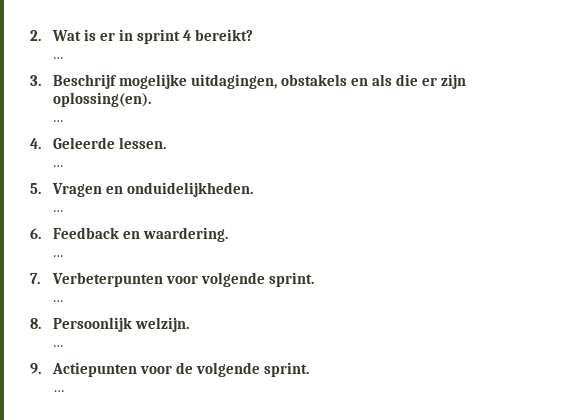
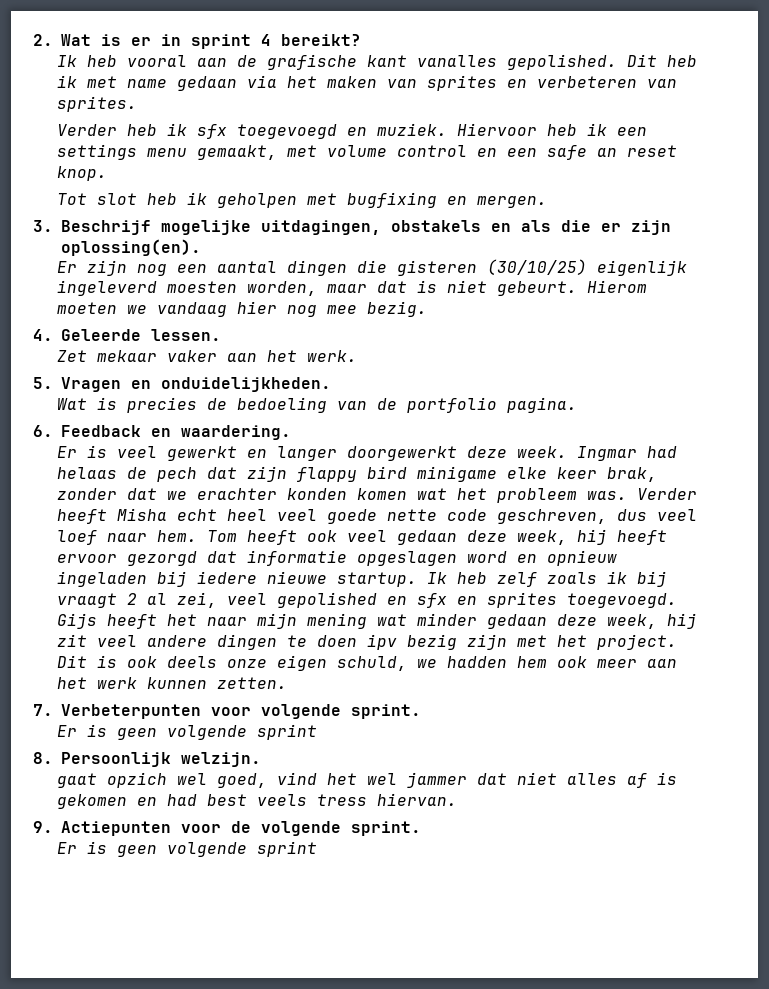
[53,57,65,59] … -> [57,54,698,70] [57,75,678,91] [57,96,138,112] [57,123,648,139] [57,144,678,160] [57,166,108,181] [57,192,548,208] Ik heb vooral aan de grafische kant vanalles gepolished. Dit heb ik met name gedaan via het maken van sprites en verbeteren van sprites. // Verder heb ik sfx toegevoegd en muziek. Hiervoor heb ik een settings menu gemaakt, met volume control en een safe an reset knop. // Tot slot heb ik geholpen met bugfixing en mergen.
[53,120,65,122] [30,137,167,149] [53,165,65,167] [30,182,254,197] [53,210,65,212] [30,227,229,242] [53,255,65,257] … // 4. Geleerde lessen. // … // 5. Vragen en onduidelijkheden. // … // 6. Feedback en waardering. // … -> [57,259,688,276] [57,280,648,296] [57,301,428,317] [33,329,221,341] [57,350,358,362] [33,377,331,392] [57,397,578,413] [33,425,291,440] [57,445,678,461] [57,466,658,482] [57,488,698,503] [57,508,698,524] [57,529,668,545] [57,550,618,566] [57,571,668,587] [57,592,678,608] [57,613,698,629] [57,634,678,650] [57,655,678,671] [57,677,288,689] Er zijn nog een aantal dingen die gisteren (30/10/25) eigenlijk ingeleverd moesten worden, maar dat is niet gebeurt. Hierom moeten we vandaag hier nog mee bezig. // 4. Geleerde lessen. // Zet mekaar vaker aan het werk. // 5. Vragen en onduidelijkheden. // Wat is precies de bedoeling van de portfolio pagina. // 6. Feedback en waardering. // Er is veel gewerkt en langer doorgewerkt deze week. Ingmar had helaas de pech dat zijn flappy bird minigame elke keer brak, zonder dat we erachter konden komen wat het probleem was. Verder heeft Misha echt heel veel goede nette code geschreven, dus veel loef naar hem. Tom heeft ook veel gedaan deze week, hij heeft ervoor gezorgd dat informatie opgeslagen word en opnieuw ingeladen bij iedere nieuwe startup. Ik heb zelf zoals ik bij vraagt 2 al zei, veel gepolished en sfx en sprites toegevoegd. Gijs heeft het naar mijn mening wat minder gedaan deze week, hij zit veel andere dingen te doen ipv bezig zijn met het project. Dit is ook deels onze eigen schuld, we hadden hem ook meer aan het werk kunnen zetten.
[53,300,65,302] [30,317,190,332] [53,345,65,347] … // 8. Persoonlijk welzijn. // … -> [57,724,318,740] [33,752,261,767] [57,772,678,788] [57,793,458,809] Er is geen volgende sprint // 8. Persoonlijk welzijn. // gaat opzich wel goed, vind het wel jammer dat niet alles af is gekomen en had best veels tress hiervan.
[53,390,65,392] … -> [57,841,318,857] Er is geen volgende sprint

